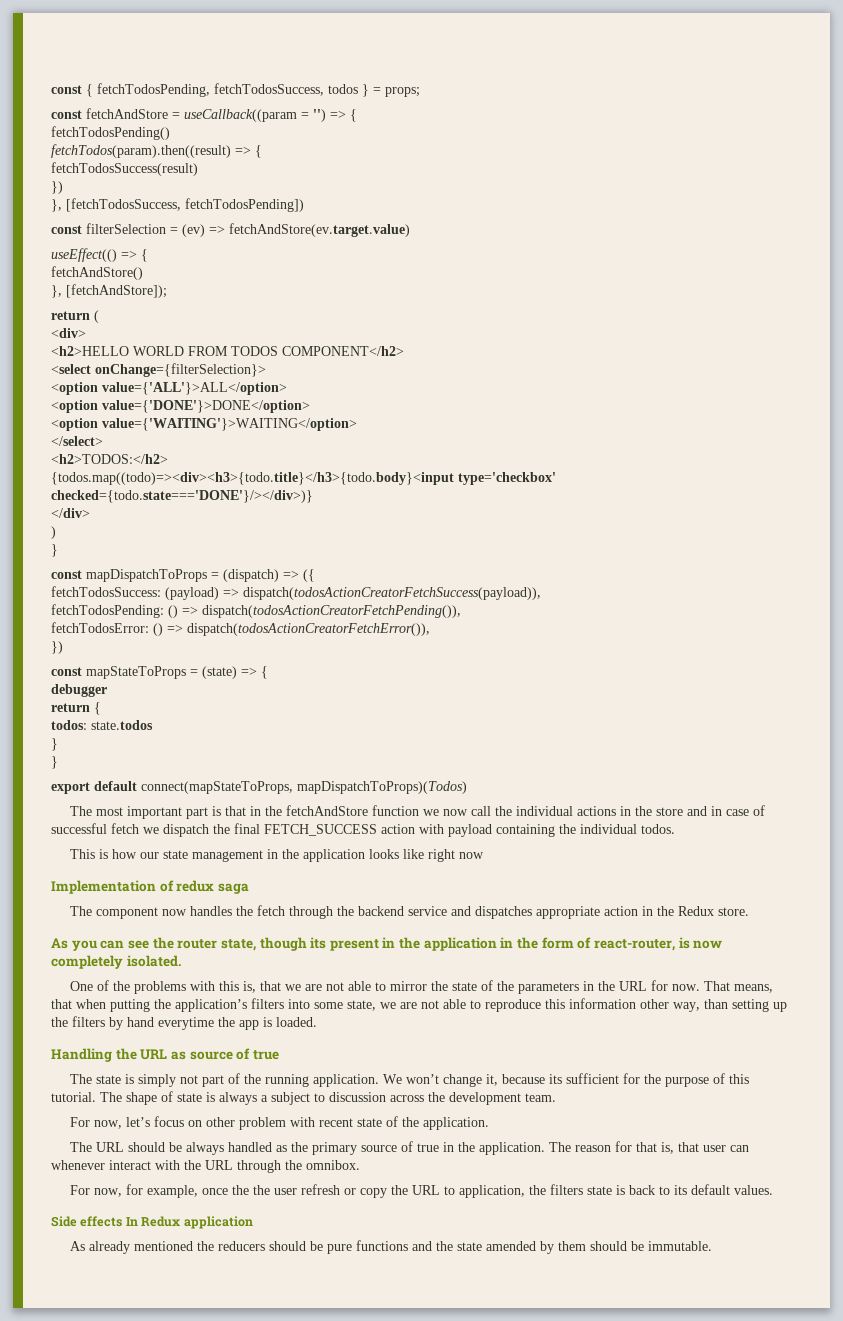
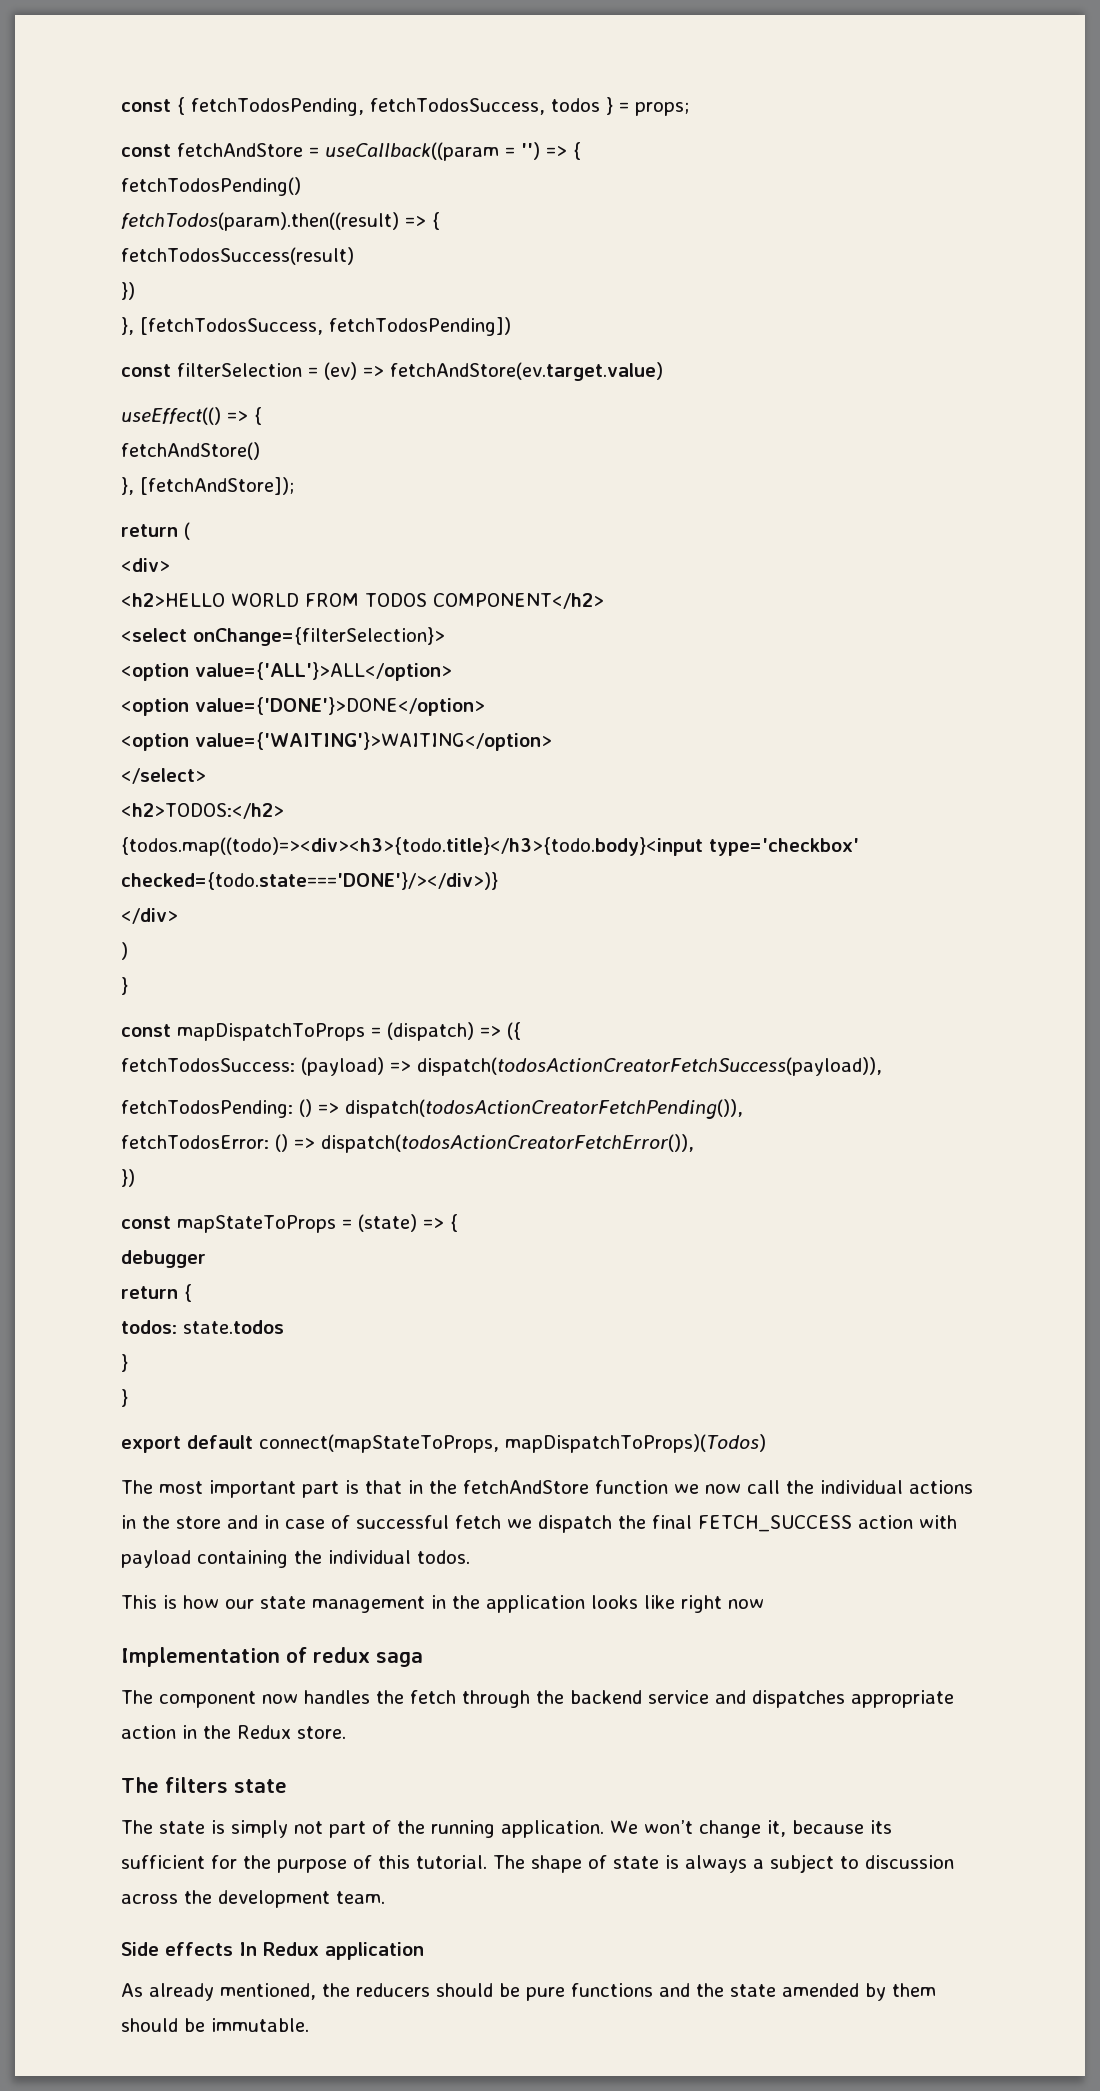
[51,937,723,951] [51,955,181,969] [69,980,773,994] [51,998,787,1012] [51,1016,317,1030] [51,1048,279,1062] As you can see the router state, though its present in the application in the form of react-router, is now completely isolated. // One of the problems with this is, that we are not able to mirror the state of the parameters in the URL for now. That means, that when putting the application’s filters into some state, we are not able to reproduce this information other way, than setting up the filters by hand everytime the app is loaded. // Handling the URL as source of true -> [121,1777,287,1793] The filters state
[69,1116,489,1130] [69,1141,749,1155] [51,1160,360,1173] [69,1184,773,1198] // For now, let’s focus on other problem with recent state of the application. // The URL should be always handled as the primary source of true in the application. The reason for that is, that user can whenever interact with the URL through the omnibox. // For now, for example, once the the user refresh or copy the URL to application, the filters state is back to its default values. -> (385, 1897) none
[133,1241,193,1251] mentioned -> [220,1983,316,2000] mentioned,

